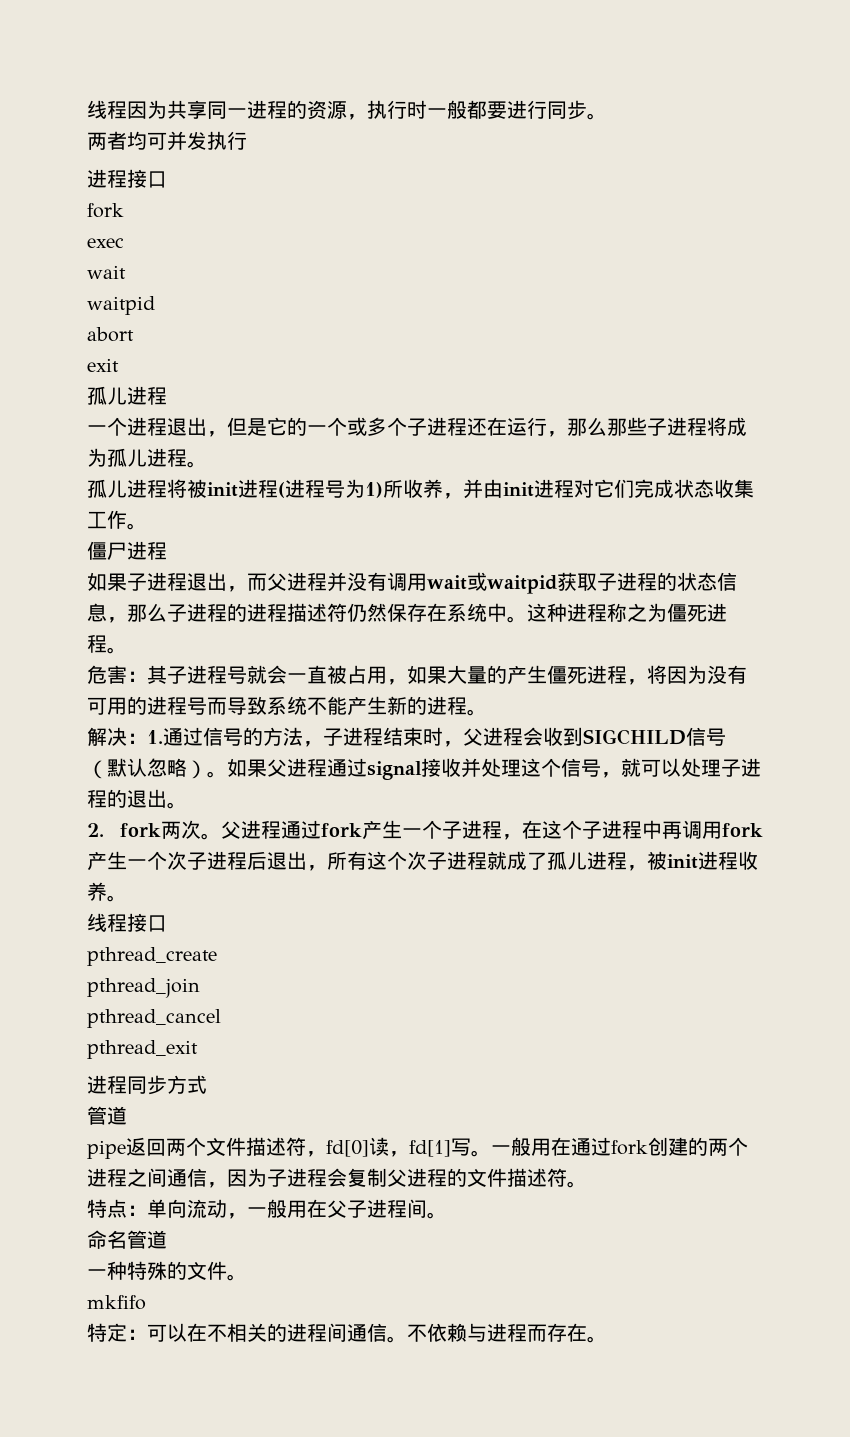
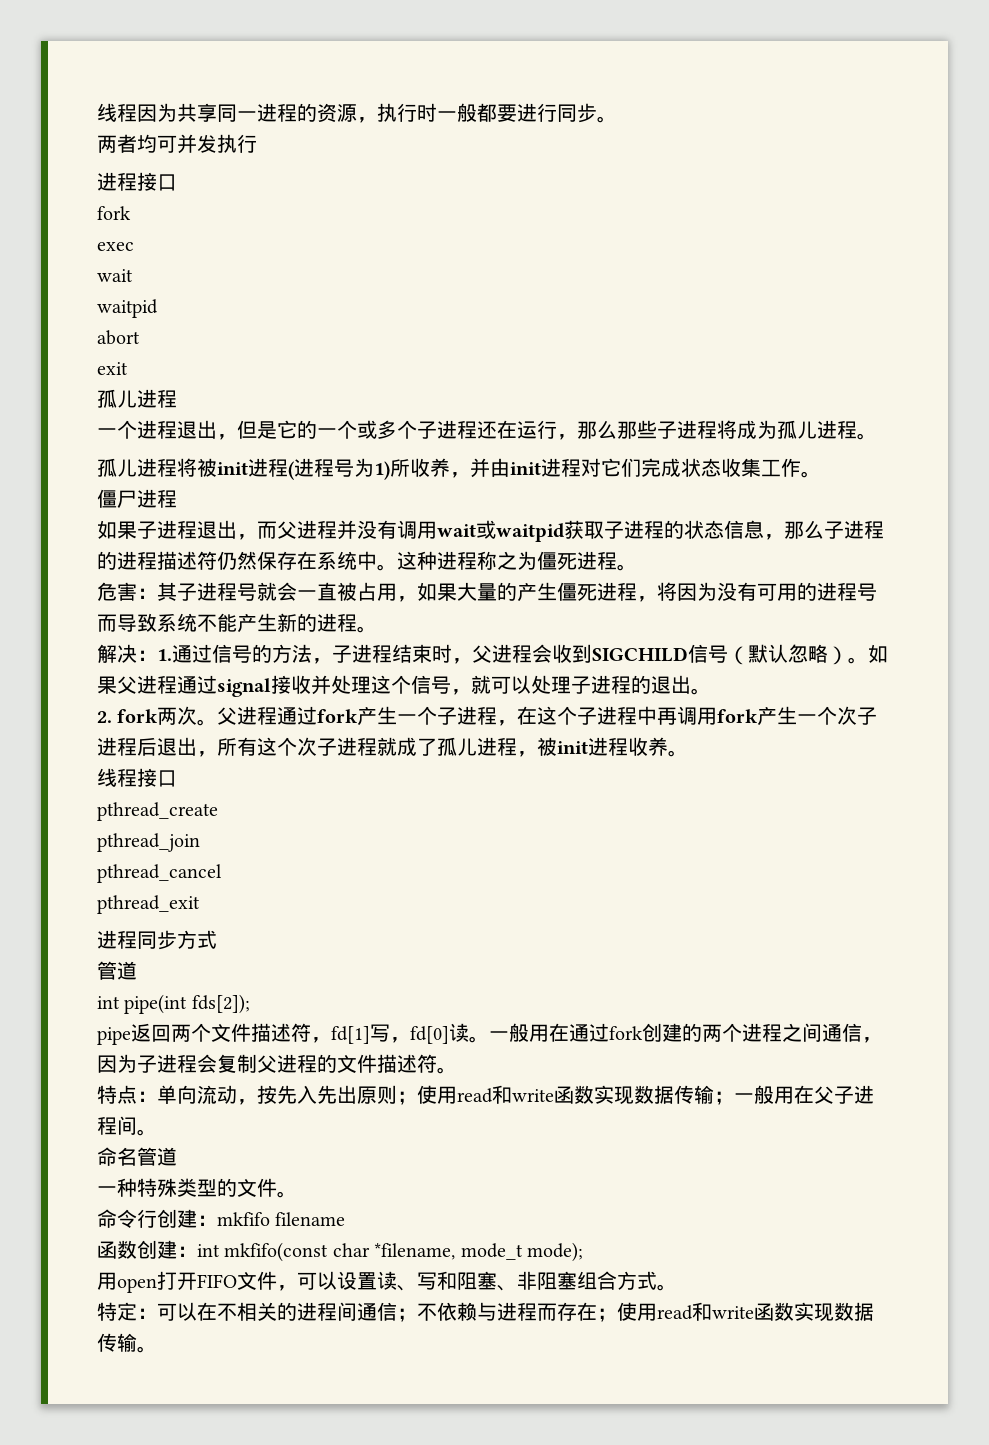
(127, 1115) none -> [97,994,250,1014] // int pipe(int fds[2]);
[326,1137,471,1157] fd[0]读，fd[1]写 -> [331,1023,469,1044] fd[1]写，fd[0]读
(247, 1216) none -> [257,1085,734,1105] 按先入先出原则；使用read和write函数实现数据传输；
(167, 1271) none -> [177,1178,217,1197] 类型
[87,1295,146,1310] mkfifo -> [97,1209,346,1228] [97,1240,583,1262] [97,1271,677,1293] 命令行创建：mkfifo filename // 函数创建：int mkfifo(const char *filename, mode_t mode); // 用open打开FIFO文件，可以设置读、写和阻塞、非阻塞组合方式。
[387,1336,407,1343] 。 -> [397,1308,417,1322] ；
(587, 1332) none -> [597,1302,874,1322] [97,1333,137,1352] ；使用read和write函数实现数据传输

